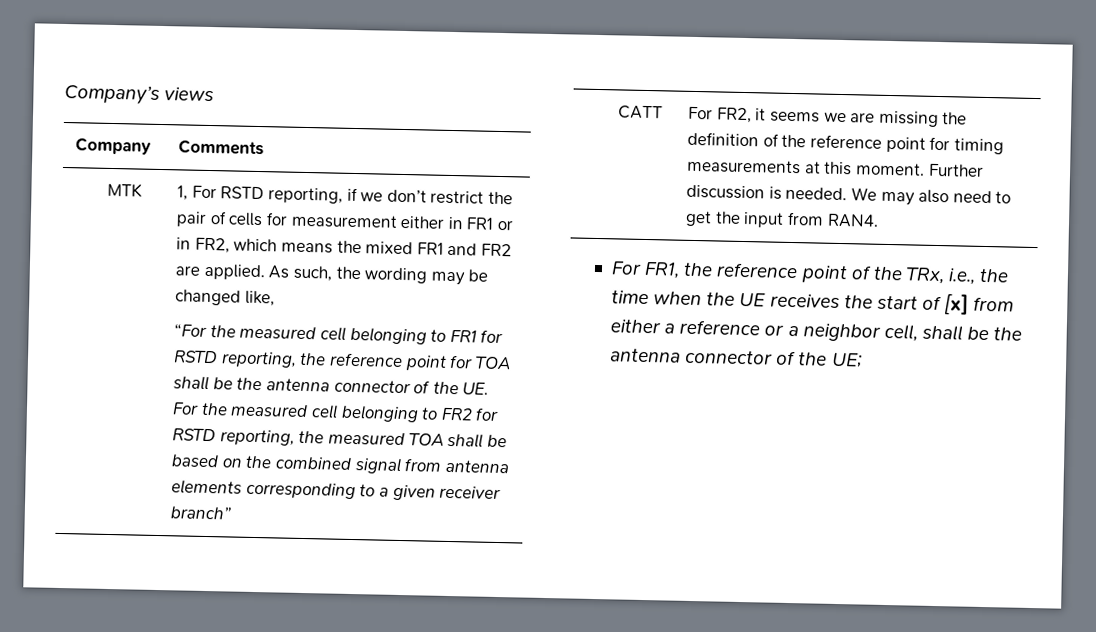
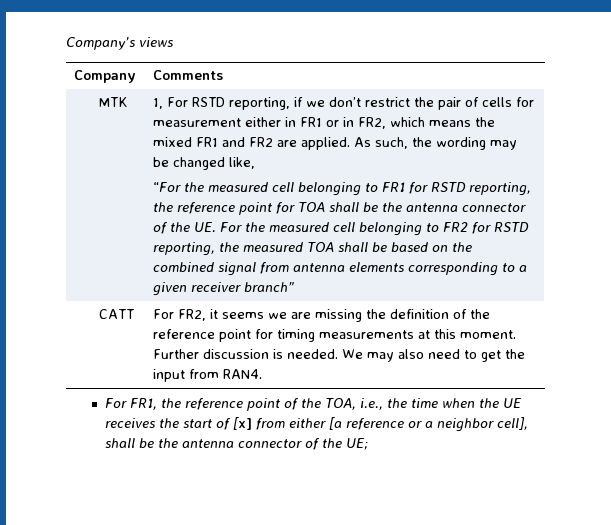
[905,267,945,285] TRx, -> [325,398,357,410] TOA,
[664,323,676,334] a -> [329,417,343,430] [a
[883,323,918,342] cell, -> [497,417,529,430] cell],

